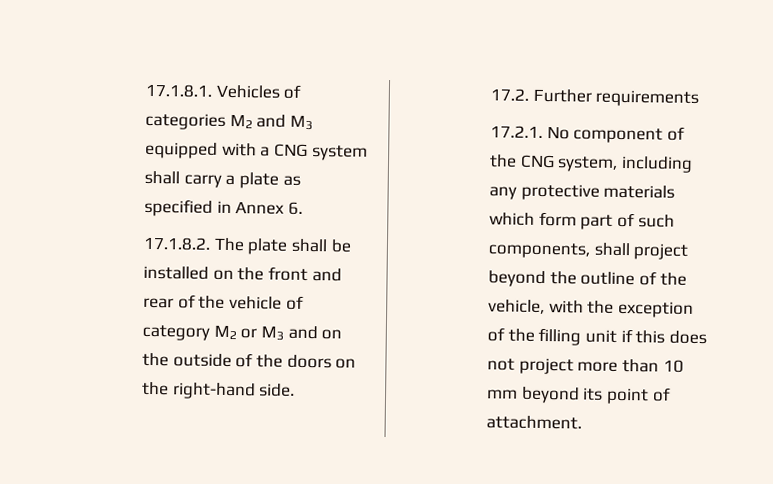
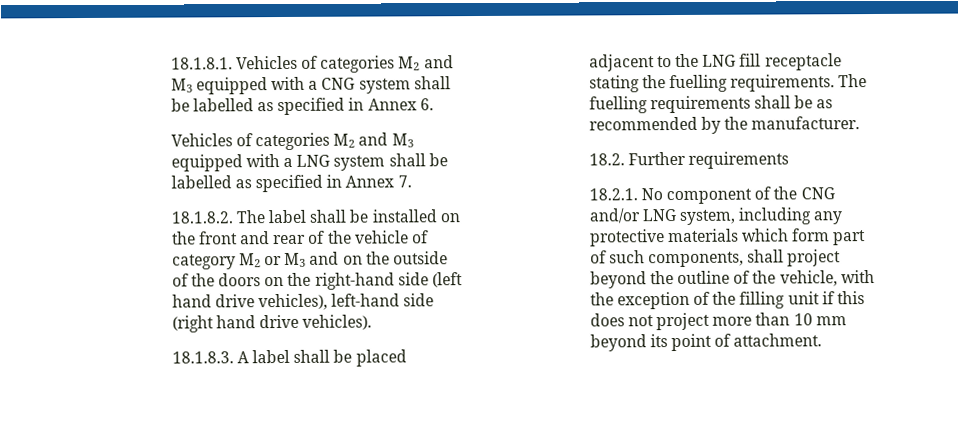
[145,83,213,98] 17.1.8.1. -> [170,57,233,70] 18.1.8.1.
[183,172,279,189] carry a plate -> [170,98,254,112] be labelled
[143,236,289,255] 17.1.8.2. The plate -> [170,132,414,151] [170,153,448,172] [170,174,412,193] [170,209,308,224] Vehicles of categories M2 and M3 equipped with a LNG system shall be labelled as specified in Annex 7. // 18.1.8.2. The label
[259,383,296,397] [490,88,530,101] side. // 17.2. -> [397,272,463,288] [171,293,435,311] [171,314,373,333] [171,349,407,367] [588,53,842,72] [588,74,868,93] [588,95,834,114] [588,116,861,134] [588,153,625,166] side (left hand drive vehicles), left-hand side (right hand drive vehicles). // 18.1.8.3. A label shall be placed adjacent to the LNG fill receptacle stating the fuelling requirements. The fuelling requirements shall be as recommended by the manufacturer. // 18.2.
[490,125,544,138] 17.2.1. -> [588,188,638,201] 18.2.1.
(555, 161) none -> [588,208,676,224] and/or LNG

